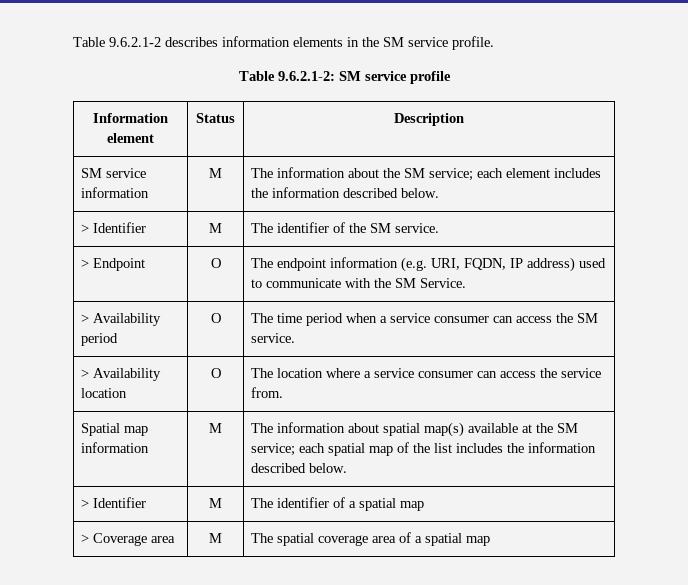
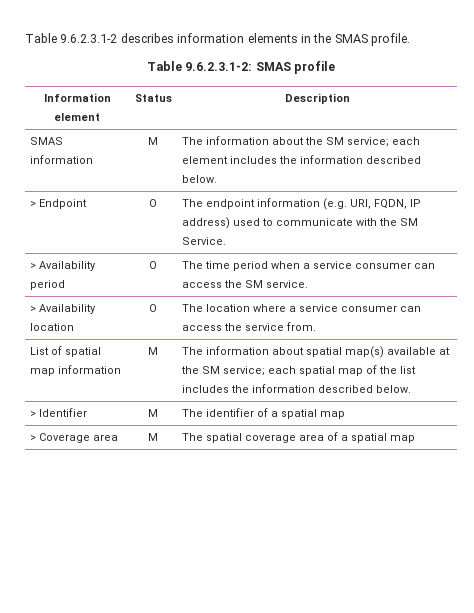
[73,37,161,47] Table 9.6.2.1-2 -> [25,33,118,43] Table 9.6.2.3.1-2
[383,37,448,47] SM service -> [334,34,368,43] SMAS
[277,71,407,81] 9.6.2.1-2: SM service -> [185,62,291,71] 9.6.2.3.1-2: SMAS
[81,168,147,178] SM service -> [30,137,64,145] SMAS
[81,222,147,233] [209,223,222,233] [251,222,440,233] // > Identifier | M | The identifier of the SM service. -> (218, 179) none
[81,423,121,436] Spatial -> [30,346,102,357] List of spatial

